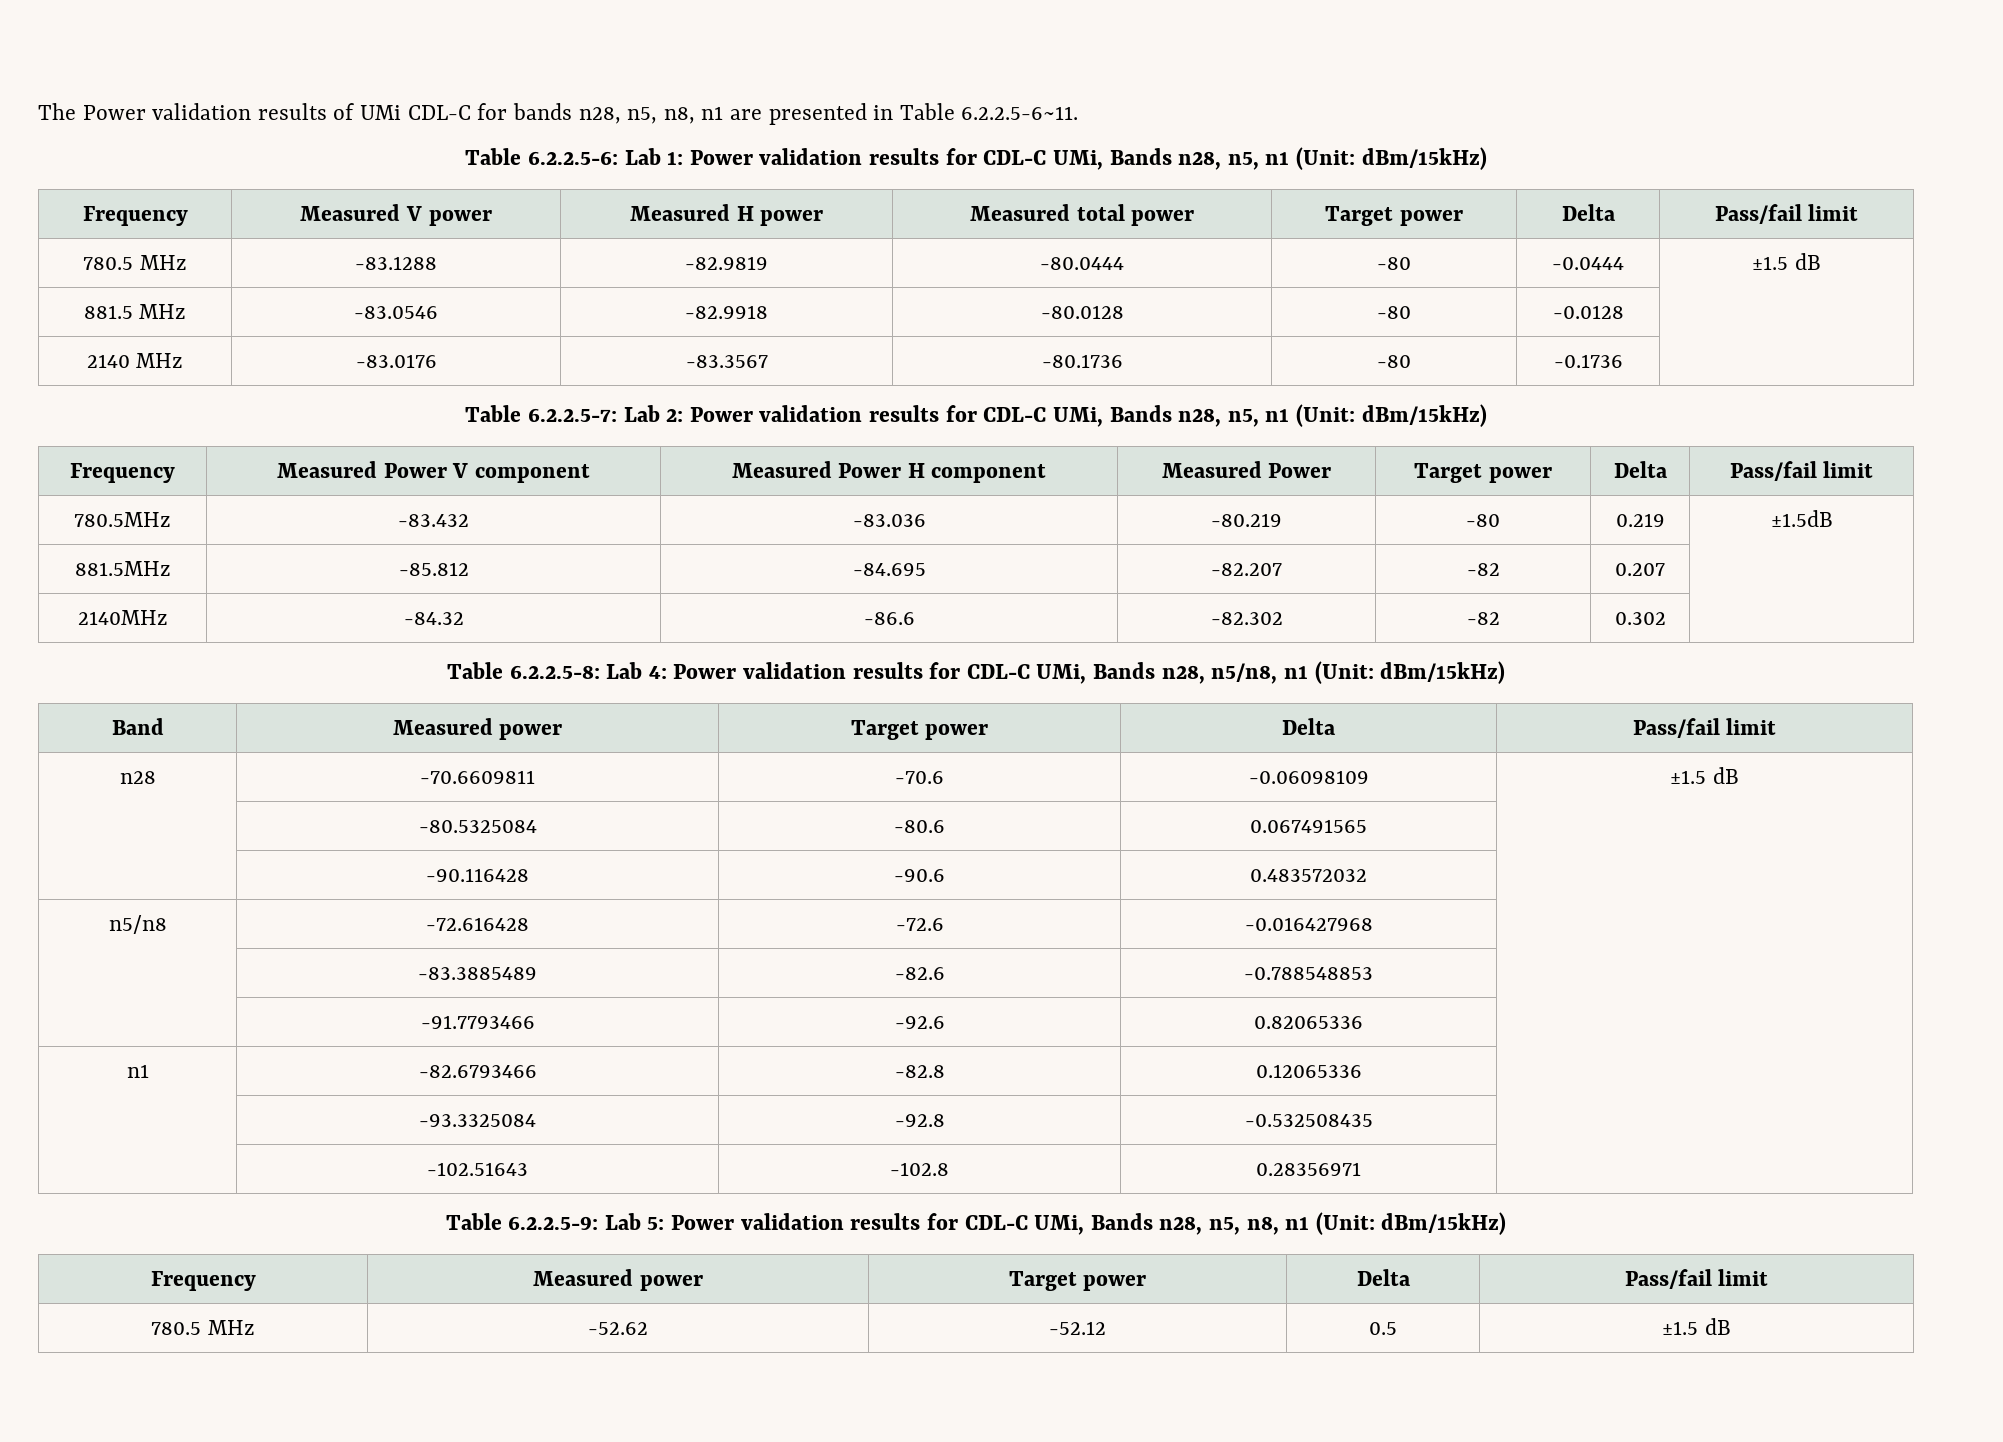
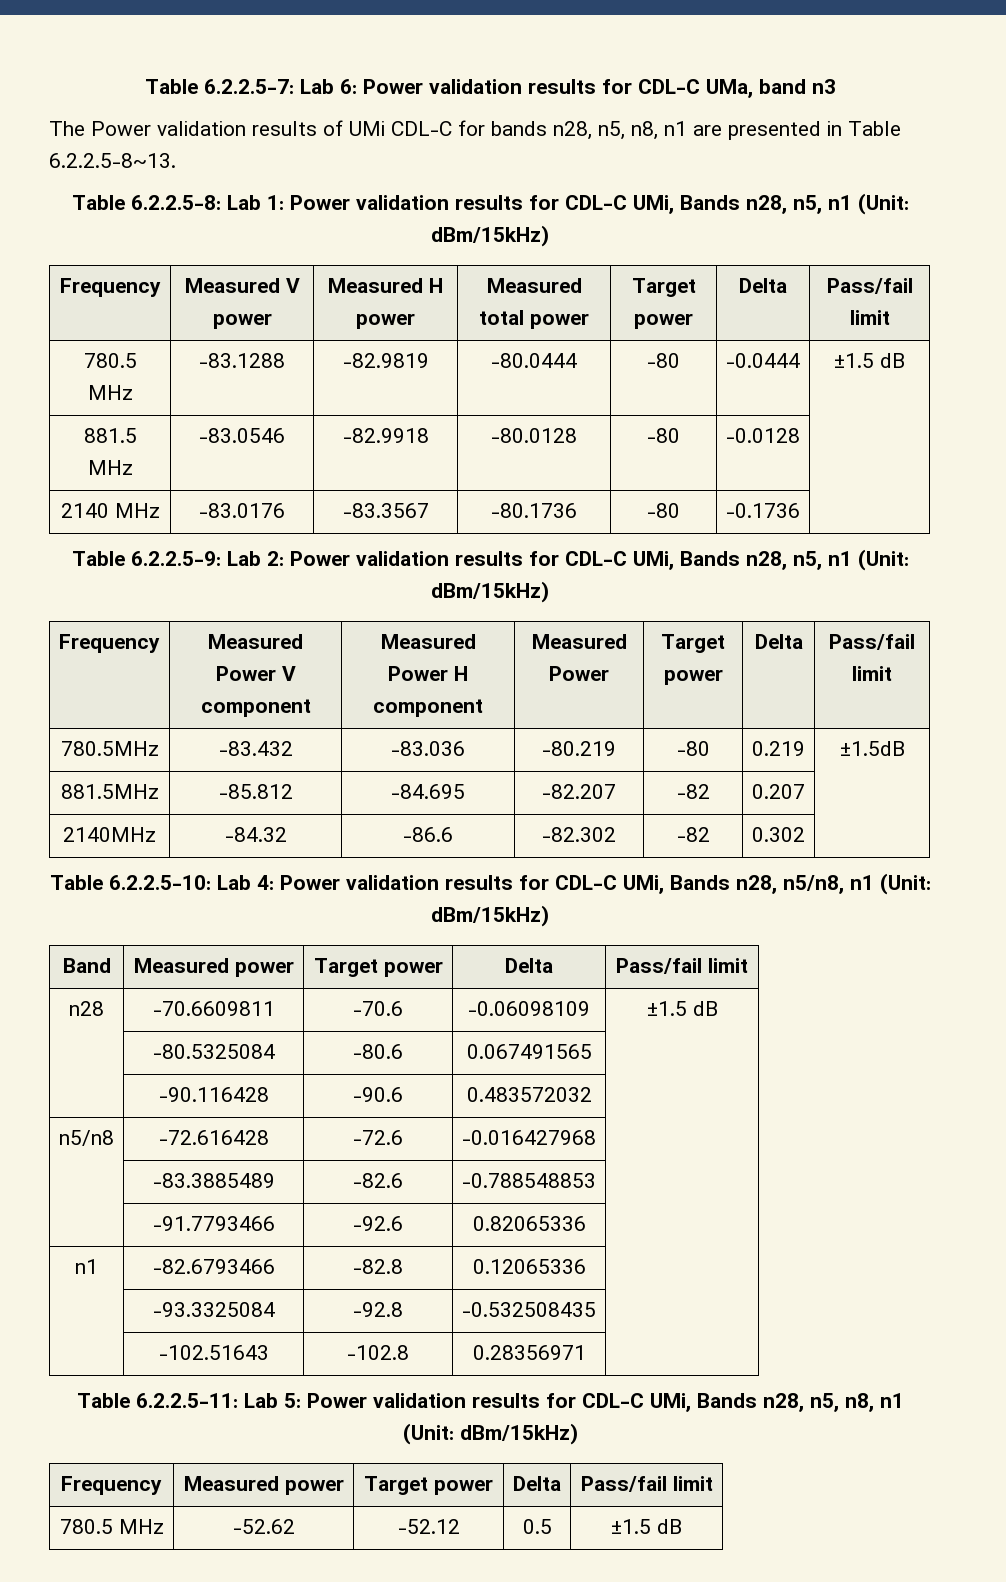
(38, 111) none -> [144,79,836,98] Table 6.2.2.5-7: Lab 6: Power validation results for CDL-C UMa, band n3 //
[961,106,1079,120] [465,148,619,165] 6.2.2.5-6~11. // Table 6.2.2.5-6: -> [49,153,176,168] [71,195,221,210] 6.2.2.5-8~13. // Table 6.2.2.5-8:
[528,408,618,422] 6.2.2.5-7: -> [130,551,221,566] 6.2.2.5-9:
[509,665,600,679] 6.2.2.5-8: -> [108,875,211,890] 6.2.2.5-10:
[508,1216,599,1230] 6.2.2.5-9: -> [135,1393,238,1408] 6.2.2.5-11:

